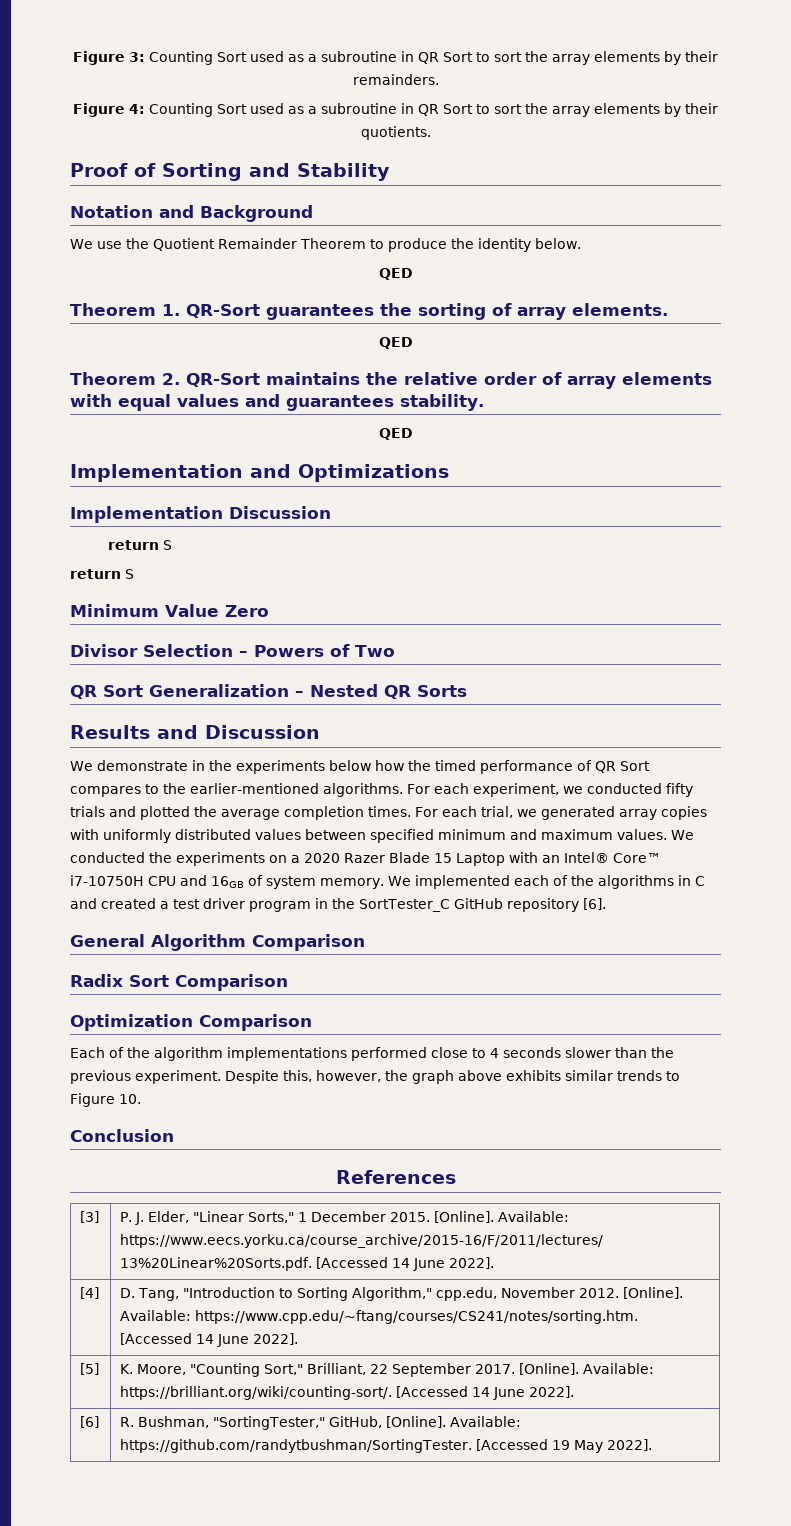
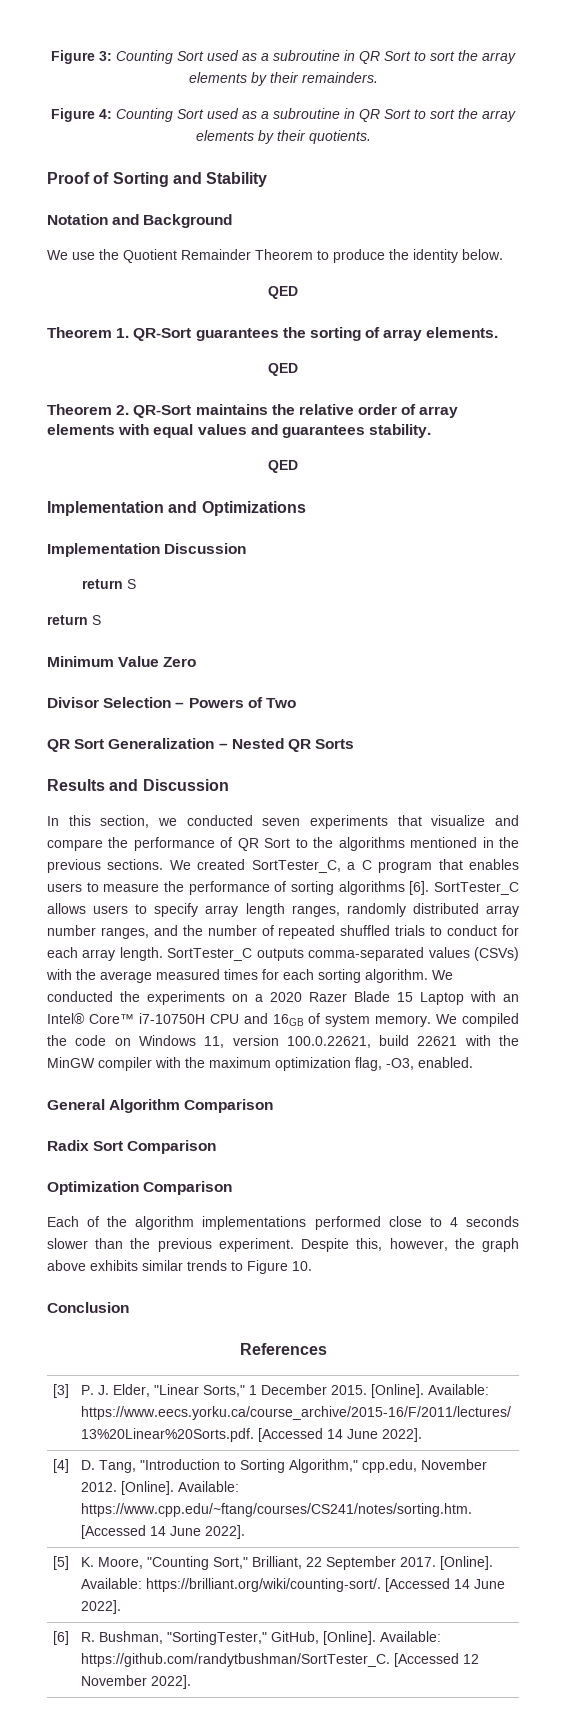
[70,760,476,774] We demonstrate in the experiments below how the timed -> [47,815,519,829] [47,837,129,851] In this section, we conducted seven experiments that visualize and compare the
[70,786,141,797] compares -> (291, 843) none
[190,783,693,797] [70,806,707,820] [70,829,667,843] earlier-mentioned algorithms. For each experiment, we conducted fifty trials and plotted the average completion times. For each trial, we generated array copies with uniformly distributed values between specified minimum and maximum values. -> [338,837,519,851] [47,859,520,873] [47,881,519,895] [47,903,519,917] [47,925,520,939] [47,947,519,961] [46,969,428,983] algorithms mentioned in the previous sections. We created SortTester_C, a C program that enables users to measure the performance of sorting algorithms [6]. SortTester_C allows users to specify array length ranges, randomly distributed array number ranges, and the number of repeated shuffled trials to conduct for each array length. SortTester_C outputs comma-separated values (CSVs) with the average measured times for each sorting algorithm.
[414,875,705,889] [70,898,606,912] implemented each of the algorithms in C and created a test driver program in the SortTester_C GitHub repository [6]. -> [461,1013,519,1027] [47,1035,519,1048] [47,1057,473,1071] compiled the code on Windows 11, version 100.0.22621, build 22621 with the MinGW compiler with the maximum optimization flag, -O3, enabled.
[120,1439,604,1453] https://github.com/randytbushman/SortingTester. [Accessed 19 May -> [80,1653,479,1667] [80,1675,147,1686] https://github.com/randytbushman/SortTester_C. [Accessed 12 November

